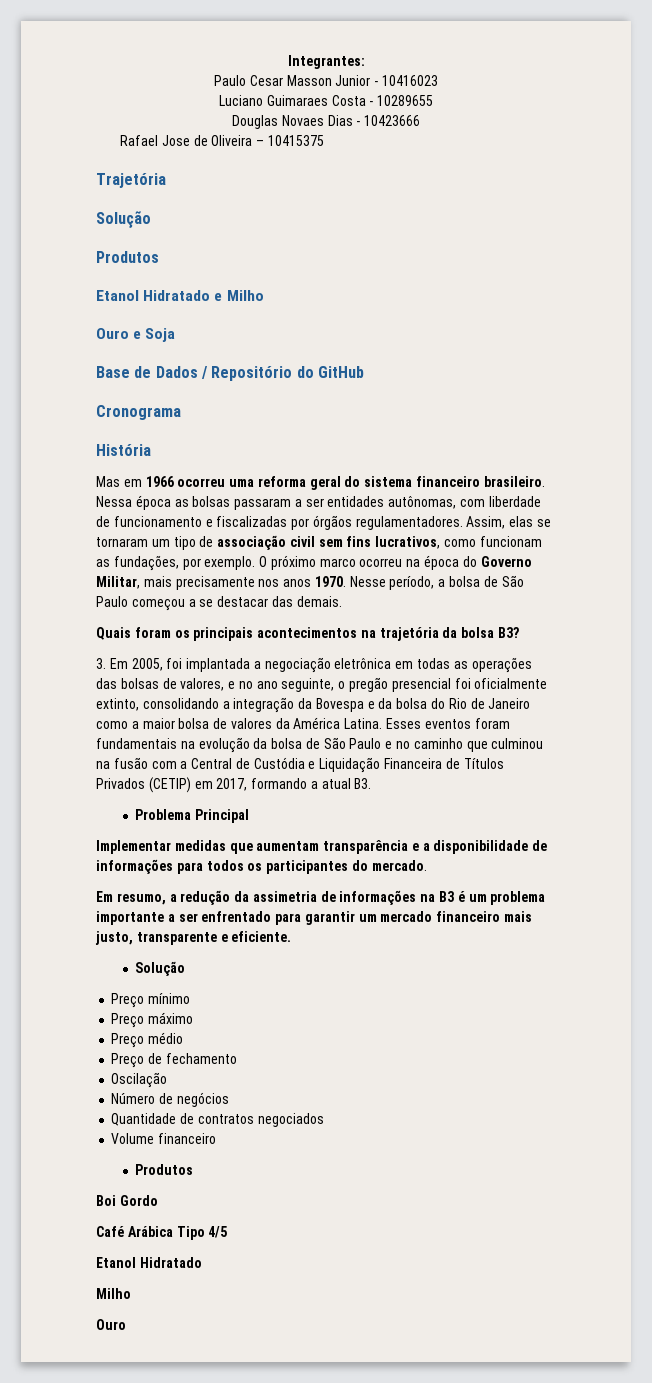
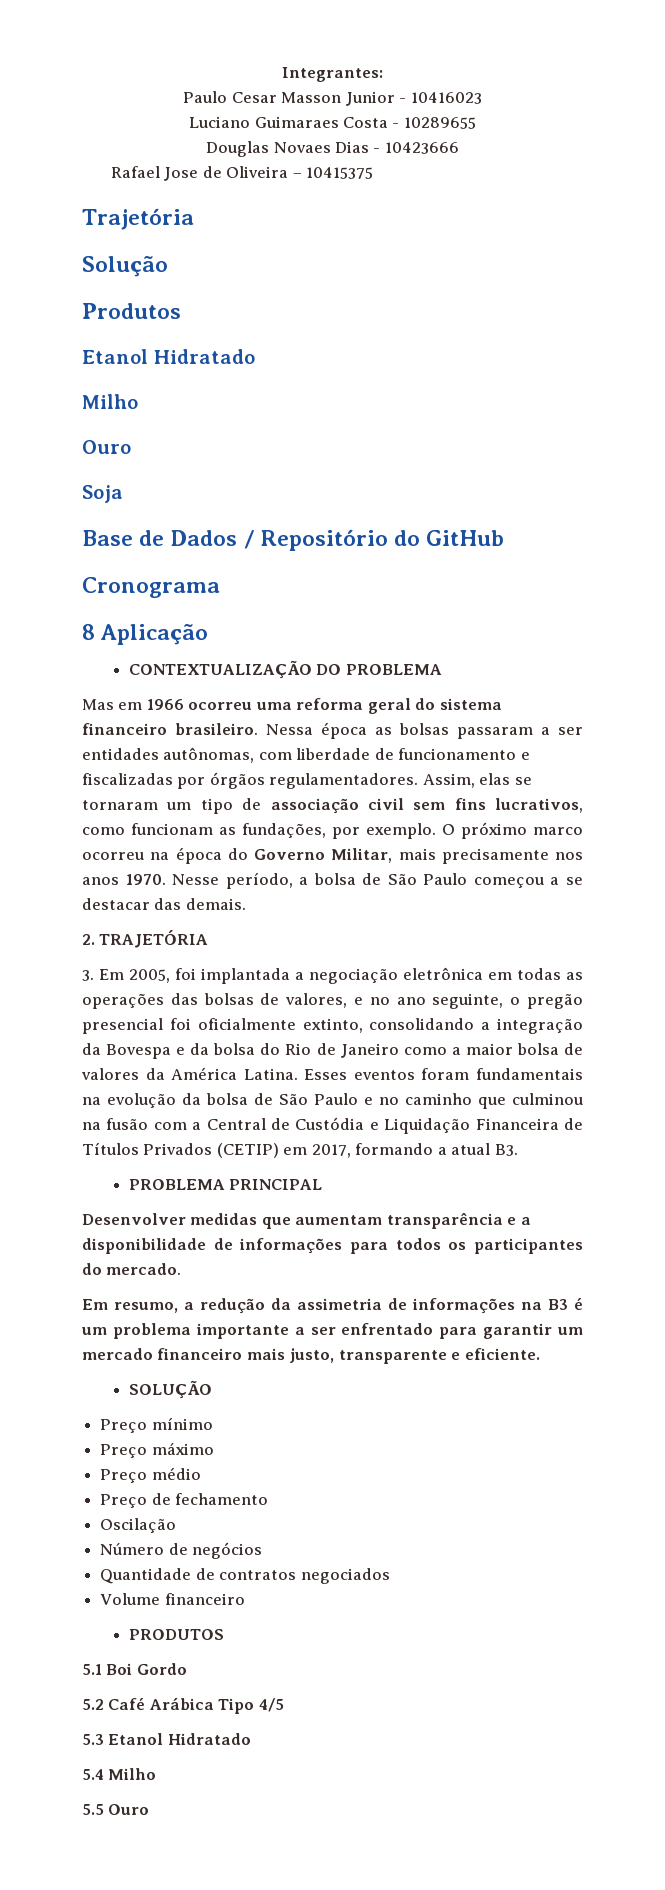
[214,290,264,301] [96,328,142,339] e Milho // Ouro e -> [82,394,138,409] [82,440,131,454] // Milho // Ouro //
[96,444,151,456] História -> [82,623,209,645] [129,660,442,679] 8 Aplicação // CONTEXTUALIZAÇÃO DO PROBLEMA
[96,627,520,641] Quais foram os principais acontecimentos na trajetória da bolsa B3? -> [82,930,209,948] 2. TRAJETÓRIA
[135,809,250,823] [96,840,171,854] Problema Principal // Implementar -> [129,1179,323,1190] [82,1213,186,1225] PROBLEMA PRINCIPAL // Desenvolver
[135,961,186,976] Solução -> [129,1380,213,1399] SOLUÇÃO
[135,1164,194,1175] Produtos // -> [129,1629,225,1640] [82,1664,102,1675] PRODUTOS // 5.1
(158, 1200) none -> [82,1699,104,1710] 5.2
[96,1257,202,1268] [96,1288,131,1299] Etanol Hidratado // Milho // -> [82,1733,251,1745] [82,1768,157,1780] [82,1804,104,1815] 5.3 Etanol Hidratado // 5.4 Milho // 5.5

